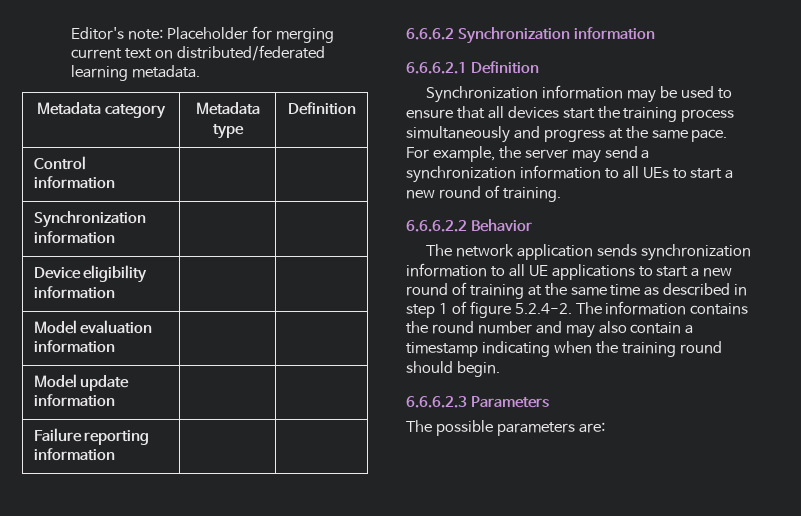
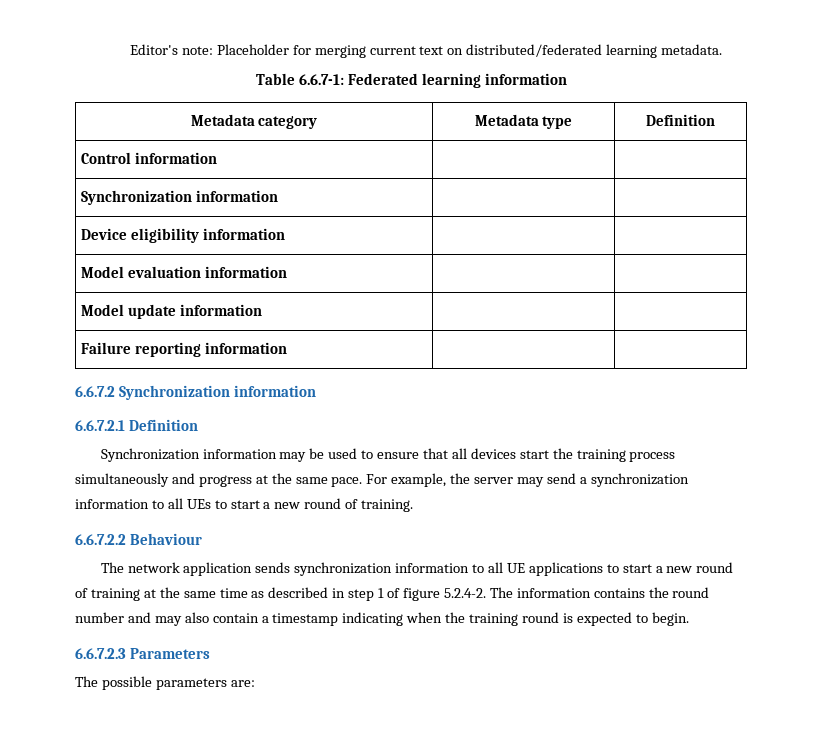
(201, 71) none -> [256,73,567,88] // Table 6.6.7-1: Federated learning information
[406,28,454,40] 6.6.6.2 -> [75,386,115,397] 6.6.7.2
[406,62,467,74] 6.6.6.2.1 -> [75,420,125,431] 6.6.7.2.1
[406,219,532,232] 6.6.6.2.2 Behavior -> [75,533,202,545] 6.6.7.2.2 Behaviour
[406,361,453,373] should -> [562,612,648,626] is expected to
[406,396,467,408] 6.6.6.2.3 -> [75,648,126,659] 6.6.7.2.3

